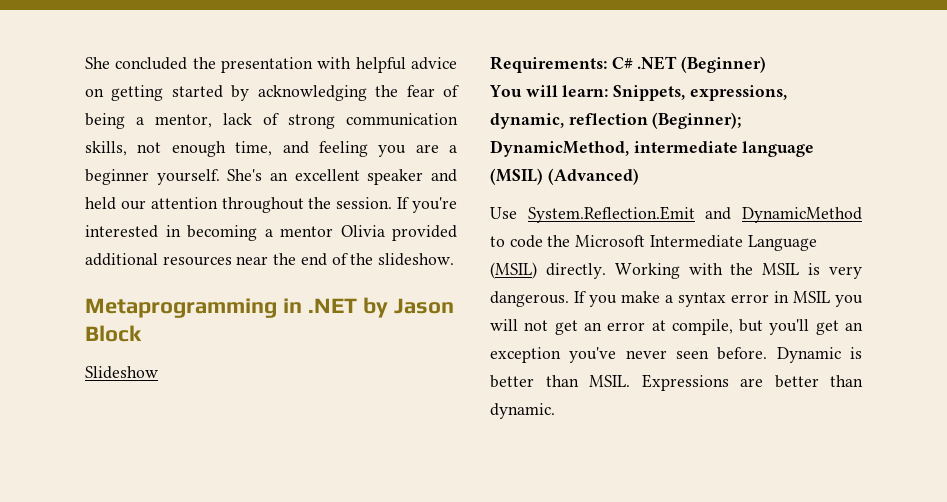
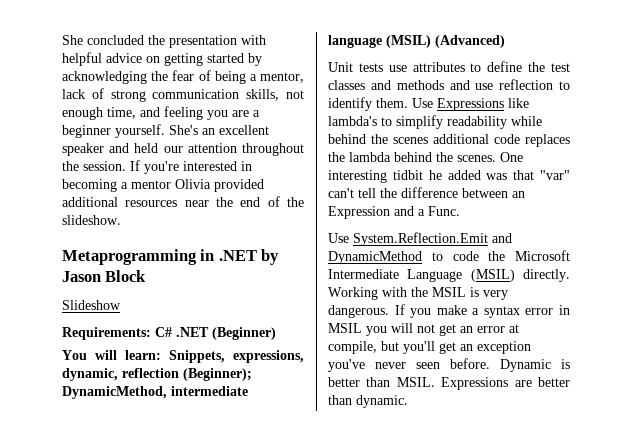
(639, 176) none -> [328,61,570,72] [328,79,570,90] [328,97,529,111] [328,115,542,129] [328,134,570,147] [328,152,523,162] [328,170,570,183] [328,187,525,198] [328,206,460,219] // Unit tests use attributes to define the test classes and methods and use reflection to identify them. Use Expressions like lambda's to simplify readability while behind the scenes additional code replaces the lambda behind the scenes. One interesting tidbit he added was that "var" can't tell the difference between an Expression and a Func.

